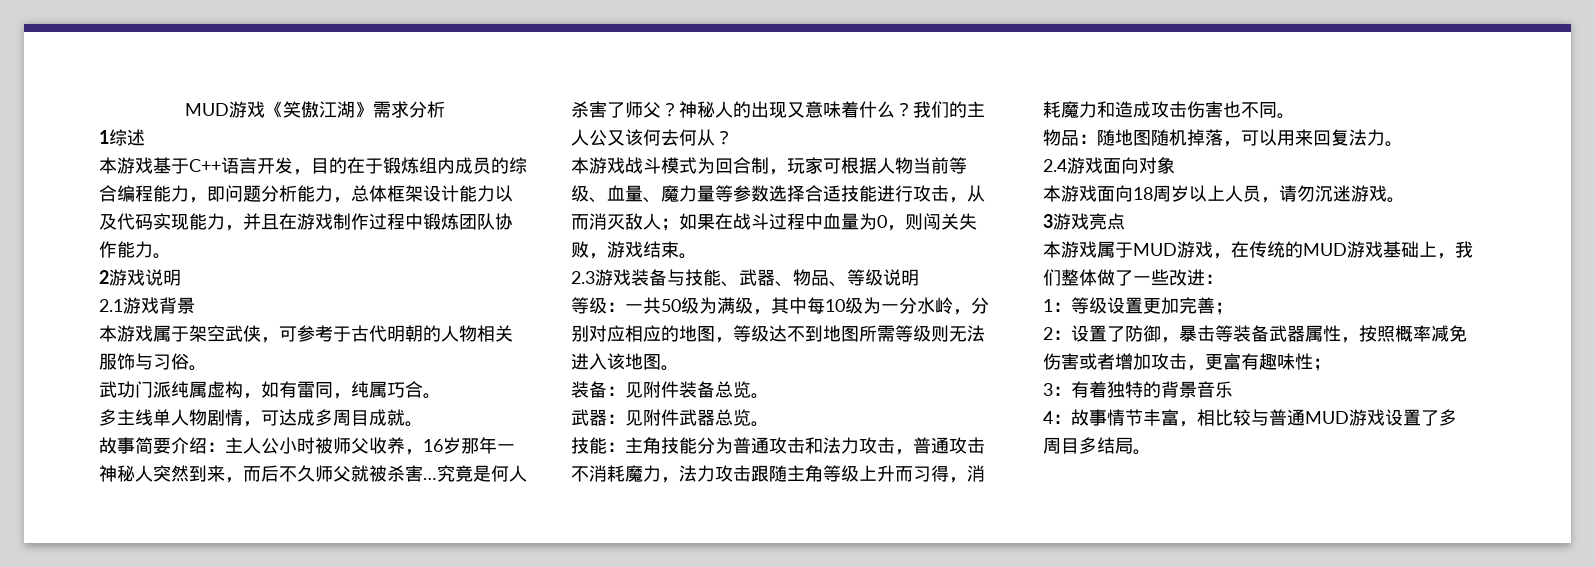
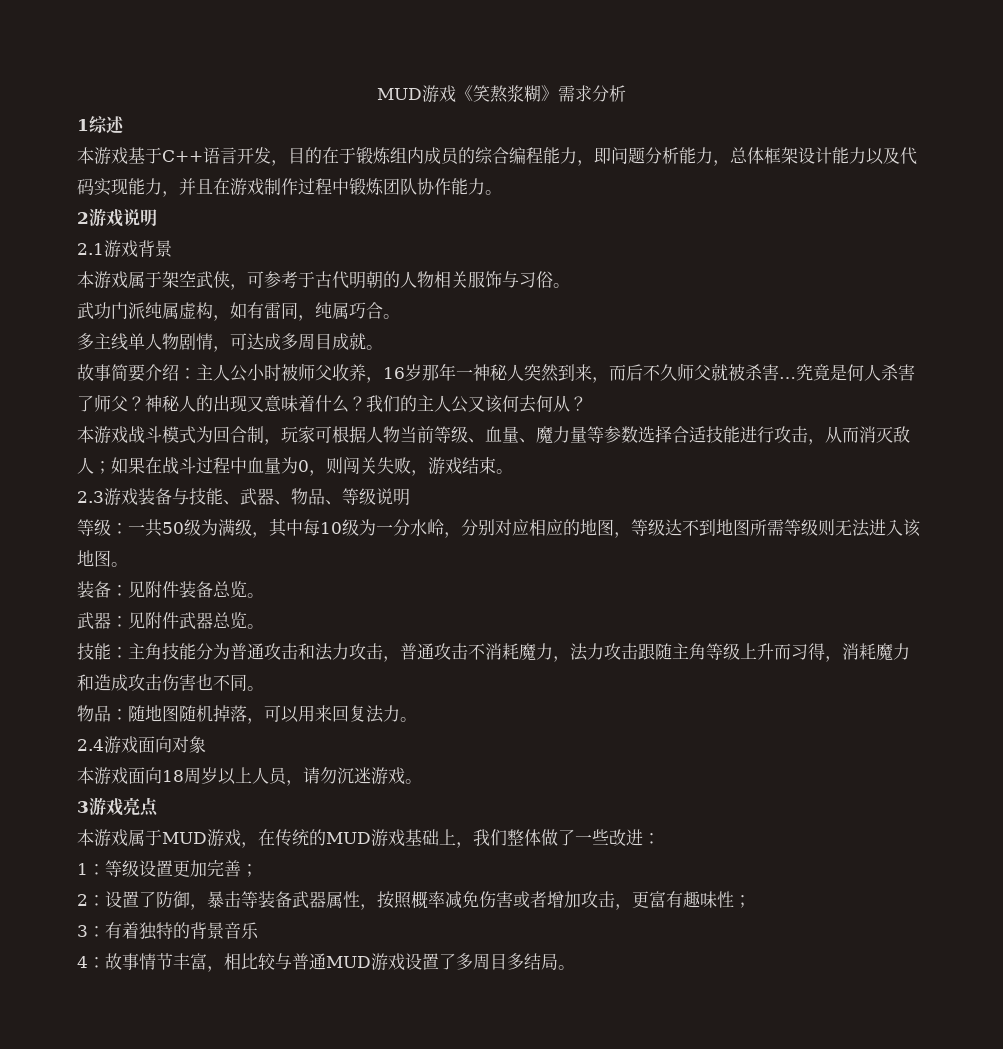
[300,101,355,118] 傲江湖 -> [490,85,541,103] 熬浆糊

